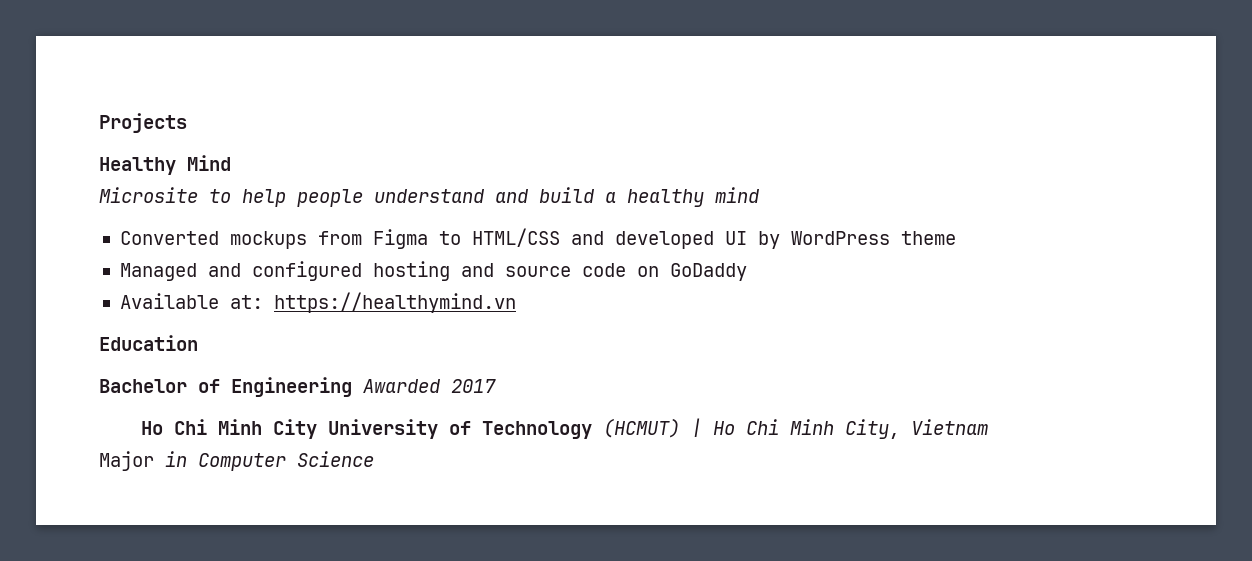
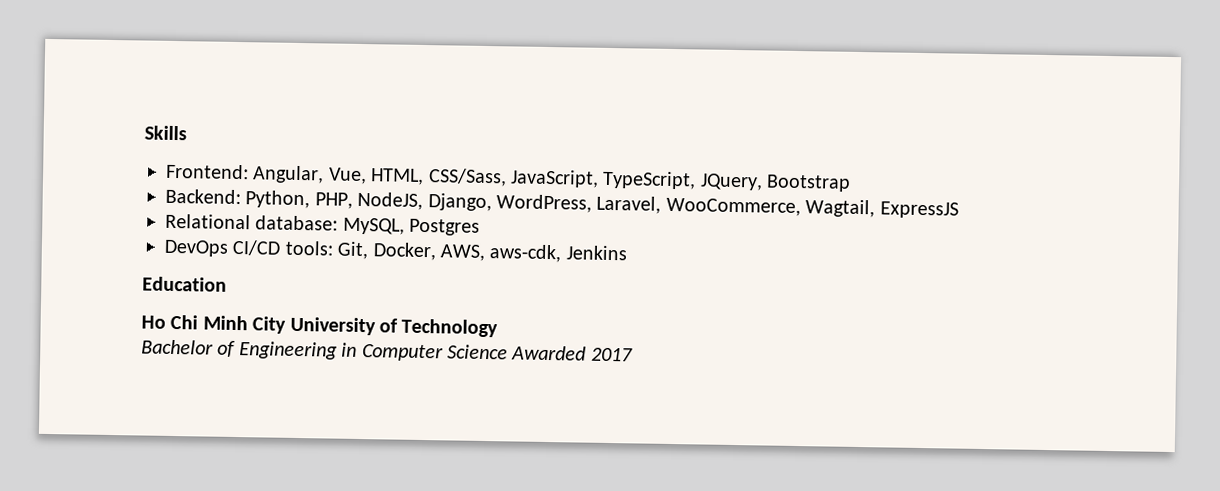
[99,113,187,133] [99,155,231,175] [99,187,760,207] [119,228,956,249] [119,261,747,281] [119,292,516,313] [99,335,198,351] [99,377,496,397] Projects // Healthy Mind // Microsite to help people understand and build a healthy mind // Converted mockups from Figma to HTML/CSS and developed UI by WordPress theme // Managed and configured hosting and source code on GoDaddy // Available at: https://healthymind.vn // Education // Bachelor of Engineering Awarded 2017 -> [144,125,187,141] [166,163,852,192] [165,188,959,219] [165,213,481,236] [164,239,627,263] [142,276,227,292] Skills // Frontend: Angular, Vue, HTML, CSS/Sass, JavaScript, TypeScript, JQuery, Bootstrap // Backend: Python, PHP, NodeJS, Django, WordPress, Laravel, WooCommerce, Wagtail, ExpressJS // Relational database: MySQL, Postgres // DevOps CI/CD tools: Git, Docker, AWS, aws-cdk, Jenkins // Education
[602,418,988,439] [99,451,154,471] (HCMUT) | Ho Chi Minh City, Vietnam // Major -> [141,339,338,360] // Bachelor of Engineering
(374, 459) none -> [511,345,633,362] Awarded 2017

